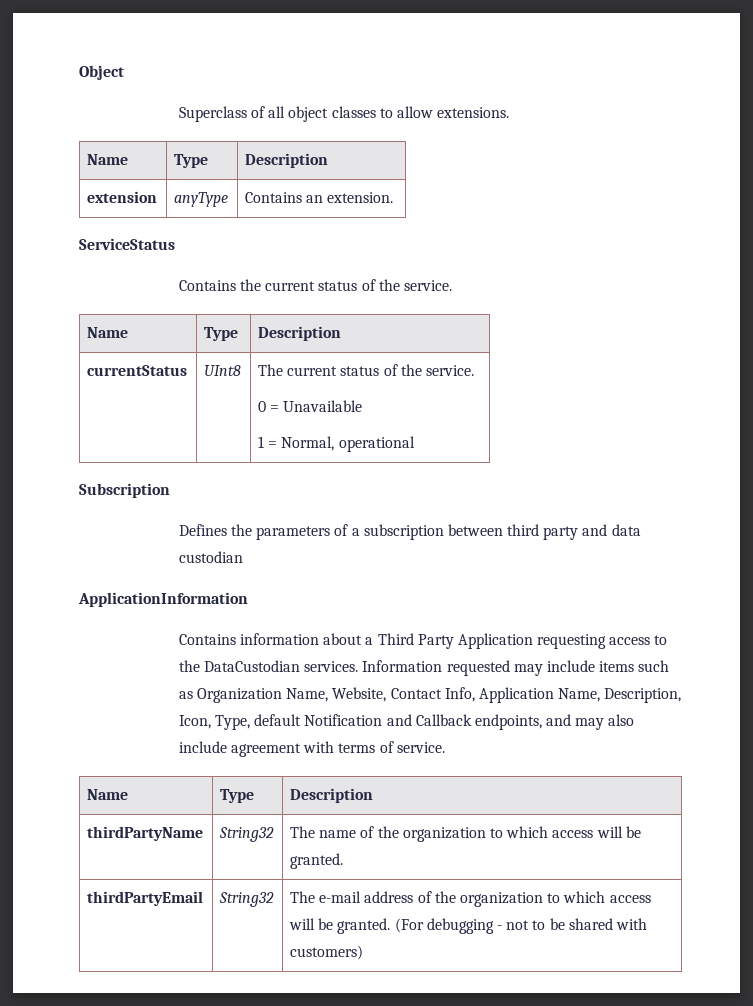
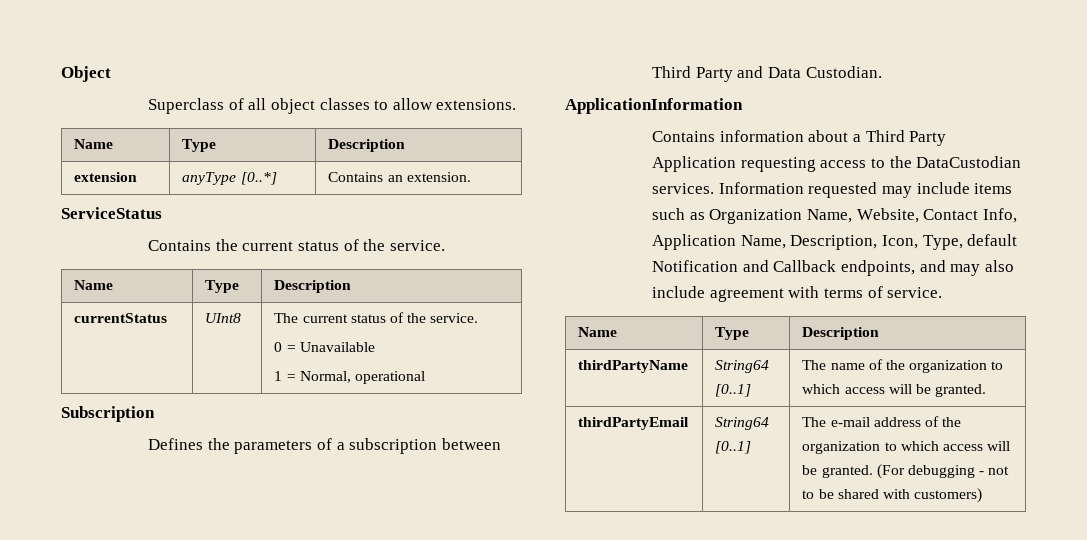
(229, 199) none -> [240,172,277,185] [0..*]
[507,524,641,540] [178,551,243,563] third party and data custodian -> [652,66,882,82] Third Party and Data Custodian.
[219,827,275,842] String32 -> [715,360,770,373] [715,384,752,397] String64 [0..1]
[219,892,275,907] String32 -> [715,417,770,430] [715,441,752,454] String64 [0..1]

